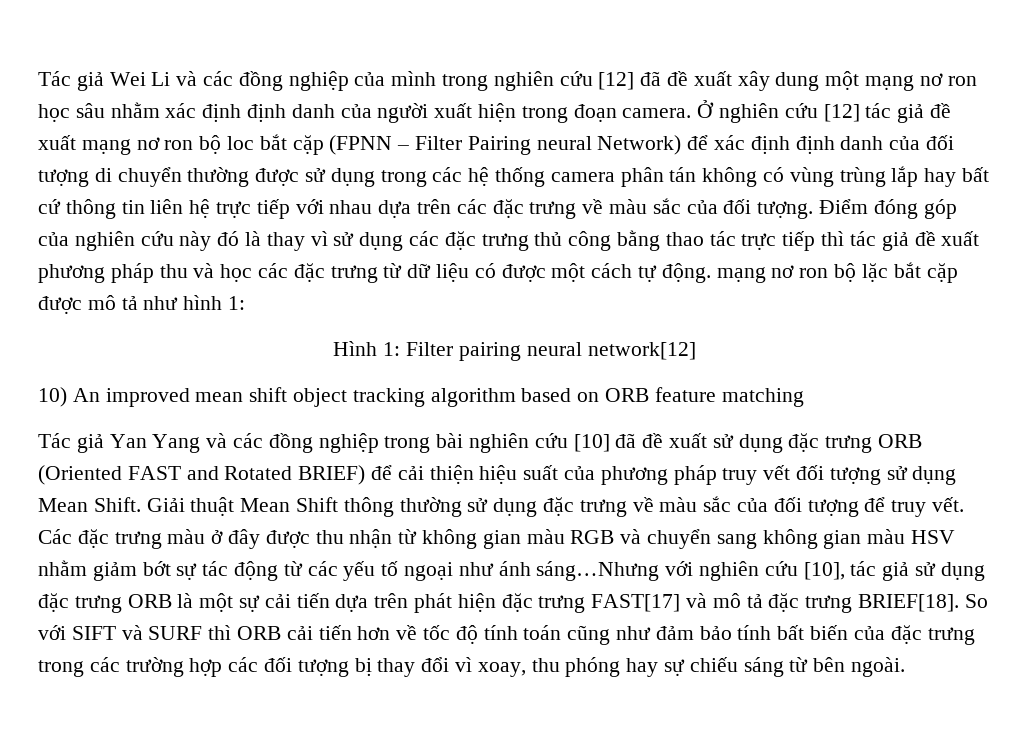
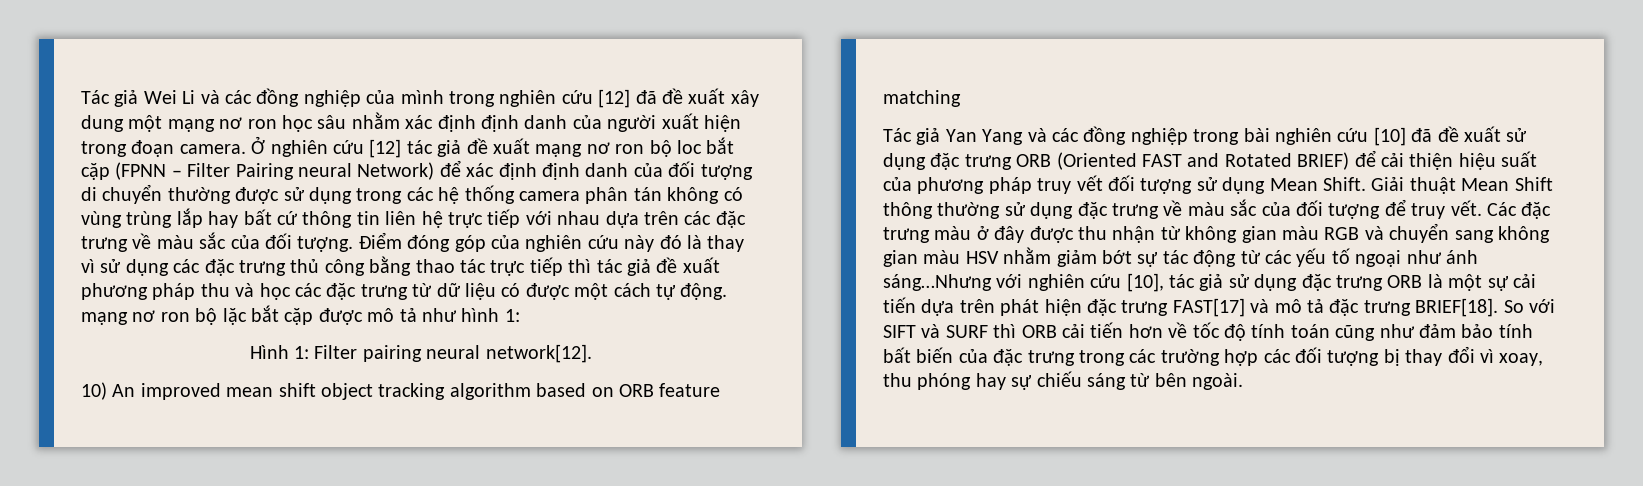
[587,342,696,360] network[12] -> [485,344,592,363] network[12].

